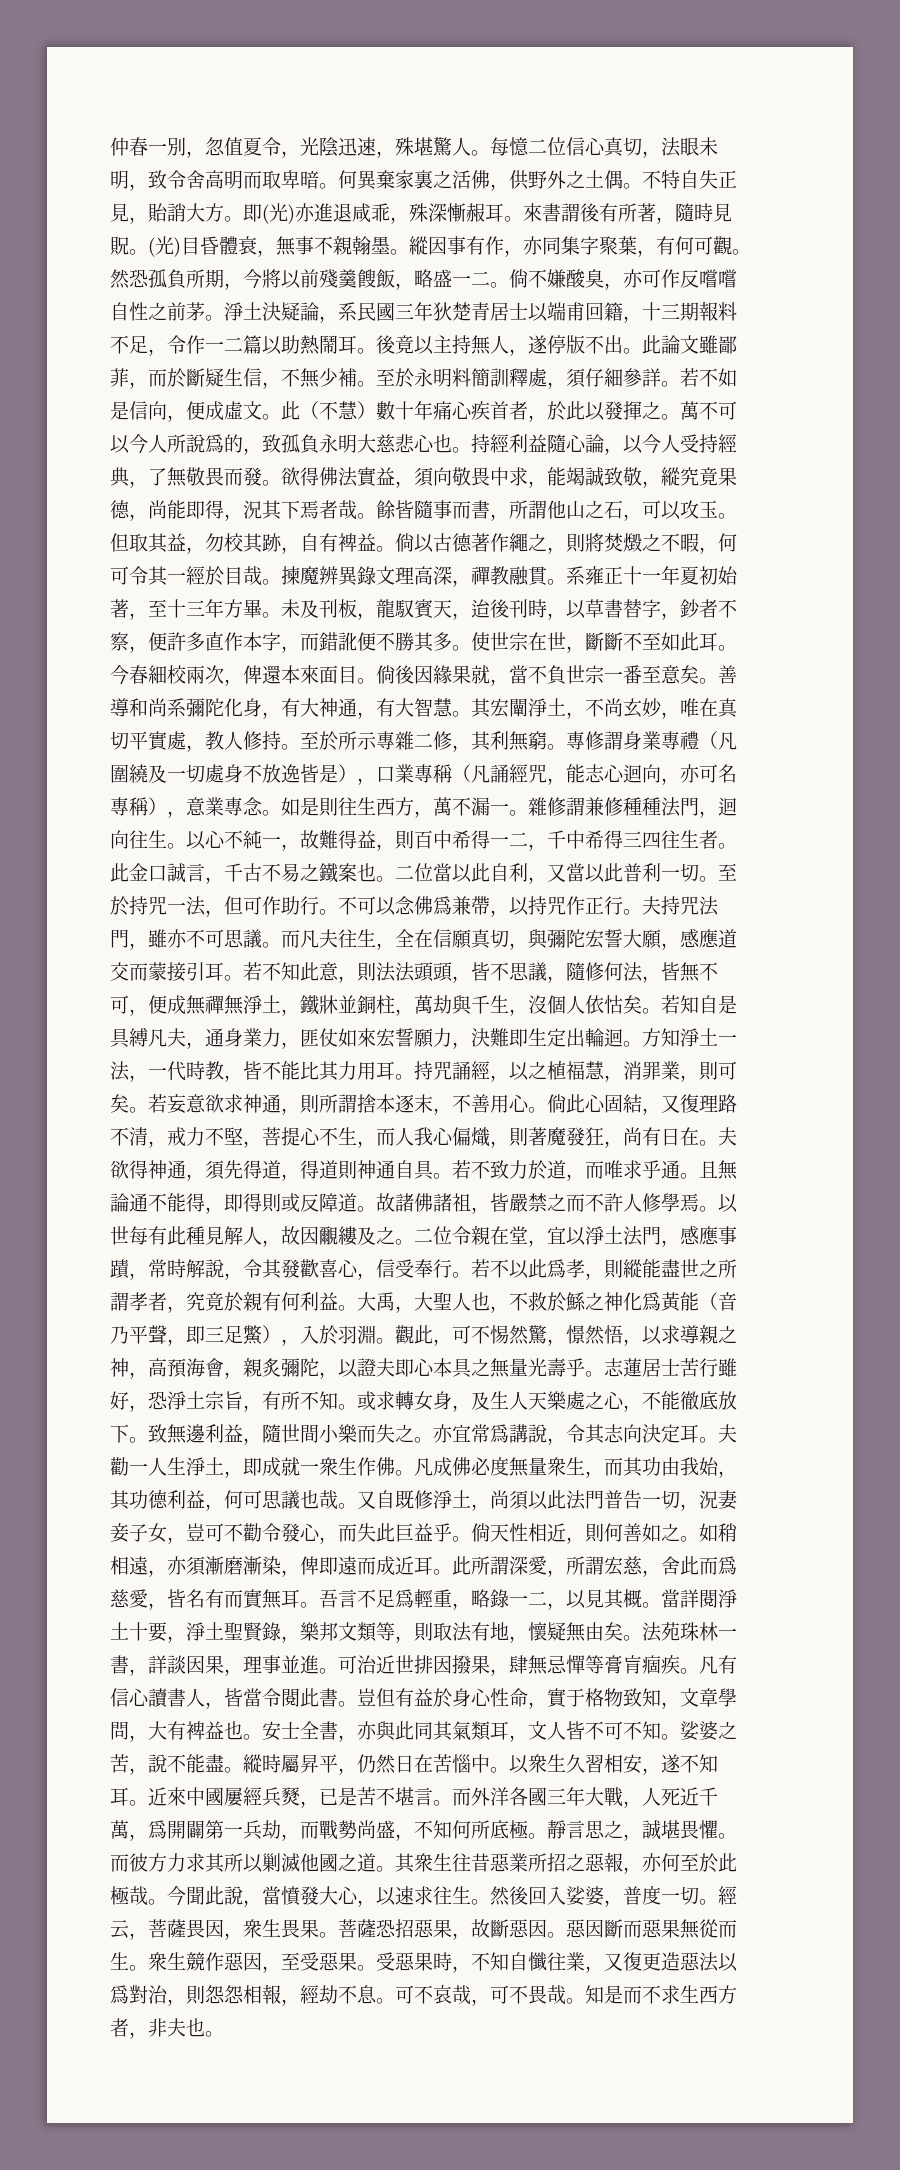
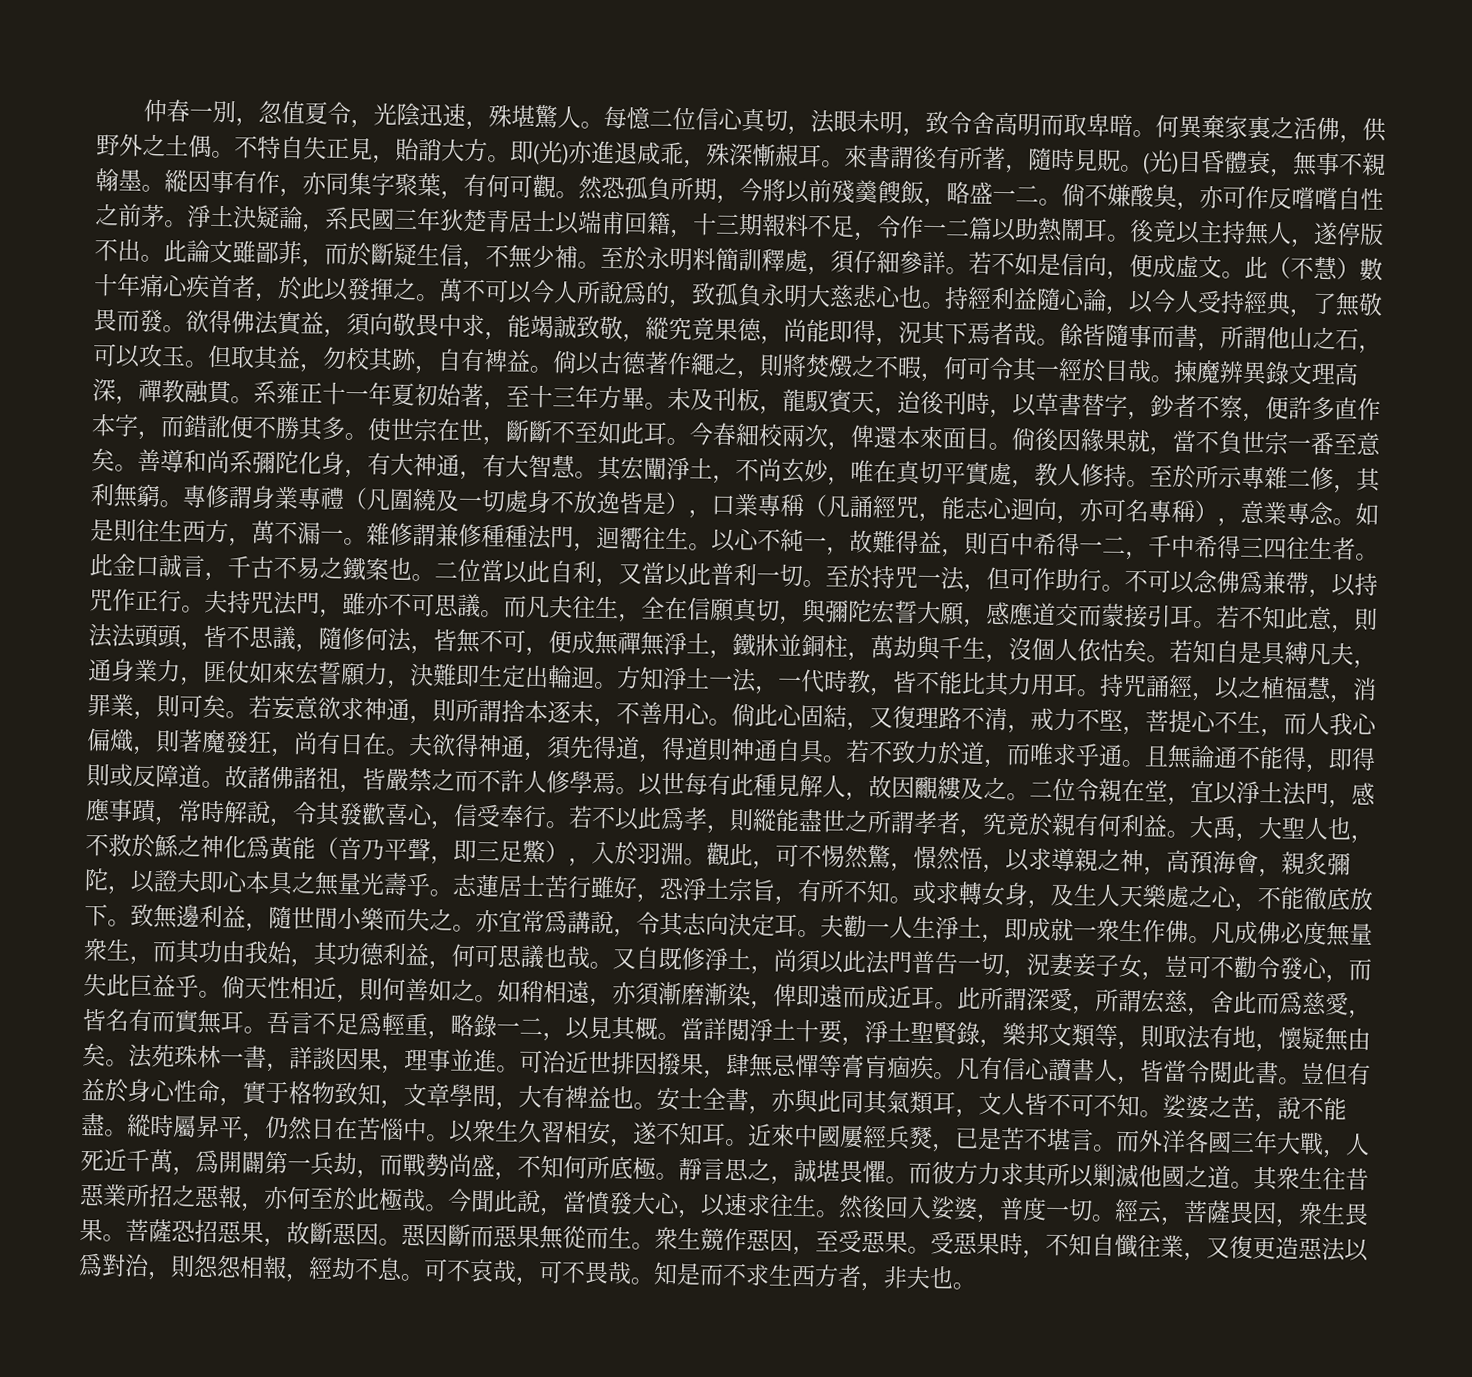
[110,830,129,849] 向 -> [619,526,643,550] 嚮

